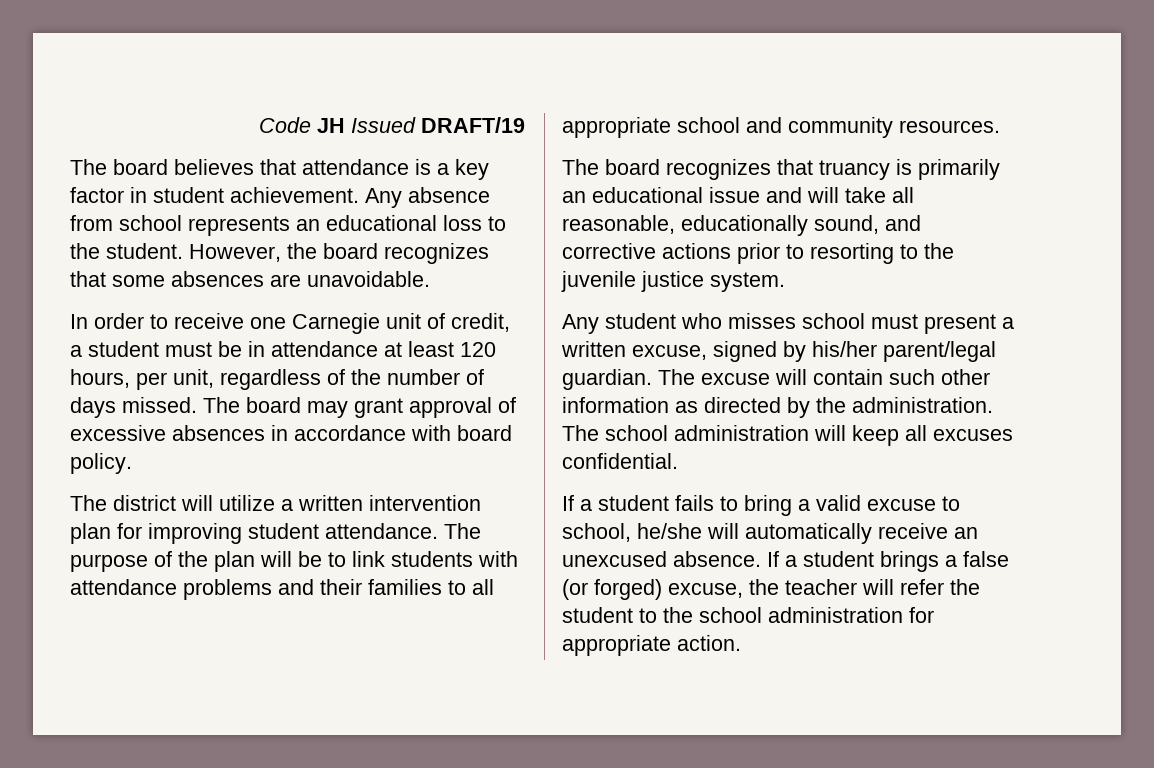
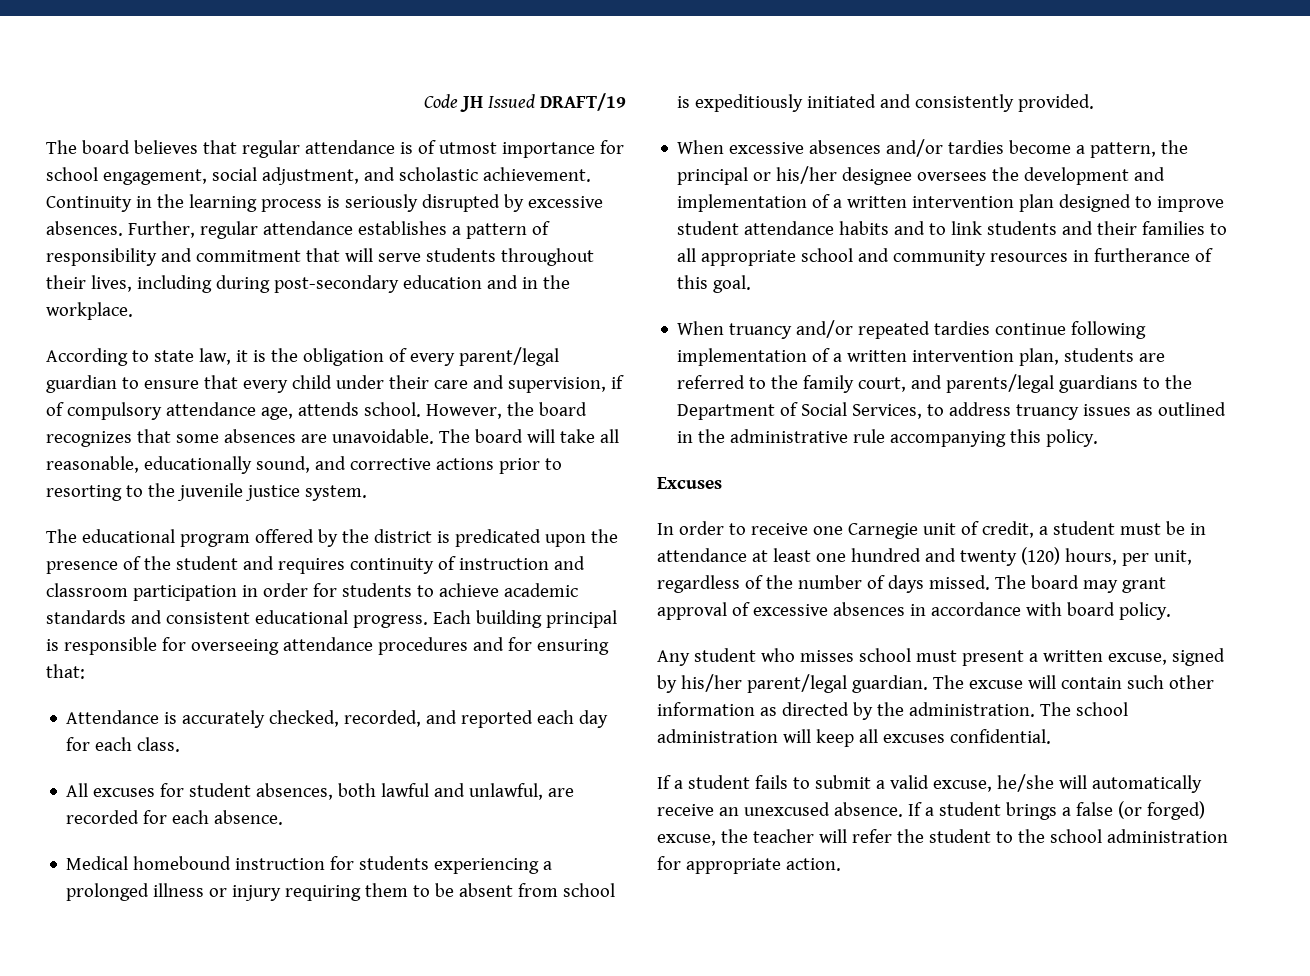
(296, 167) none -> [241,140,300,158] regular
[437,159,489,180] [70,187,490,208] [70,215,506,236] [70,243,183,259] a key factor in student achievement. Any absence from school represents an educational loss to the student. -> [417,140,624,158] [46,167,591,185] [46,194,603,212] [46,221,550,239] [46,248,594,266] [46,275,570,293] [46,302,133,320] [46,347,559,366] [46,375,624,393] [46,402,421,420] of utmost importance for school engagement, social adjustment, and scholastic achievement. Continuity in the learning process is seriously disrupted by excessive absences. Further, regular attendance establishes a pattern of responsibility and commitment that will serve students throughout their lives, including during post-secondary education and in the workplace. // According to state law, it is the obligation of every parent/legal guardian to ensure that every child under their care and supervision, if of compulsory attendance age, attends school.
(430, 279) none -> [438,429,619,443] [46,456,562,474] [46,483,367,501] [46,529,618,547] [46,556,585,574] [46,583,578,601] [46,610,617,628] [46,637,609,655] [46,664,85,679] [66,710,609,728] [66,737,181,752] [66,783,575,800] [66,810,284,825] [66,856,553,874] [66,883,616,901] [677,94,1095,112] [677,139,1189,158] [677,166,1166,185] [677,194,1225,212] [677,221,1228,235] [677,248,1214,266] [677,275,752,293] [677,320,1147,339] [677,348,1166,366] [677,374,1193,393] [677,402,1227,420] [677,429,1099,447] [657,477,722,489] The board will take all reasonable, educationally sound, and corrective actions prior to resorting to the juvenile justice system. // The educational program offered by the district is predicated upon the presence of the student and requires continuity of instruction and classroom participation in order for students to achieve academic standards and consistent educational progress. Each building principal is responsible for overseeing attendance procedures and for ensuring that: // Attendance is accurately checked, recorded, and reported each day for each class. // All excuses for student absences, both lawful and unlawful, are recorded for each absence. // Medical homebound instruction for students experiencing a prolonged illness or injury requiring them to be absent from school is expeditiously initiated and consistently provided. // When excessive absences and/or tardies become a pattern, the principal or his/her designee oversees the development and implementation of a written intervention plan designed to improve student attendance habits and to link students and their families to all appropriate school and community resources in furtherance of this goal. // When truancy and/or repeated tardies continue following implementation of a written intervention plan, students are referred to the family court, and parents/legal guardians to the Department of Social Services, to address truancy issues as outlined in the administrative rule accompanying this policy. // Excuses
[460,342,496,357] 120 -> [815,547,1060,566] one hundred and twenty (120)
[70,495,481,511] [70,523,481,544] [70,551,518,572] [70,579,494,600] [562,117,1000,138] [562,159,1000,180] [562,187,914,203] [562,215,921,236] [562,243,954,264] [561,271,785,292] // The district will utilize a written intervention plan for improving student attendance. The purpose of the plan will be to link students with attendance problems and their families to all appropriate school and community resources. // The board recognizes that truancy is primarily an educational issue and will take all reasonable, educationally sound, and corrective actions prior to resorting to the juvenile justice system. -> (1171, 611) none
[744,495,792,516] bring -> [814,775,871,789] submit
[867,496,960,511] [562,523,631,542] excuse to school, -> [932,780,992,792] excuse,

